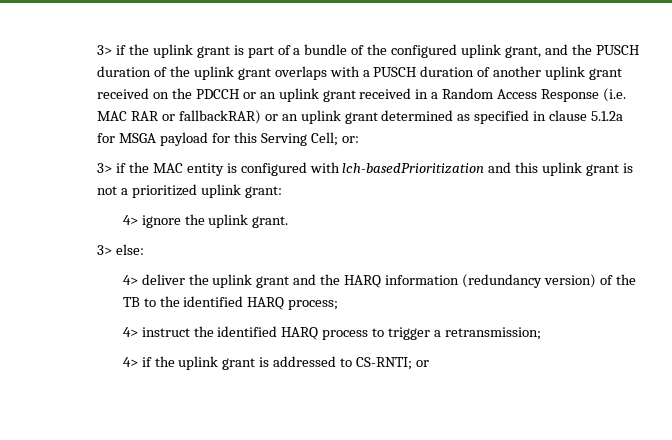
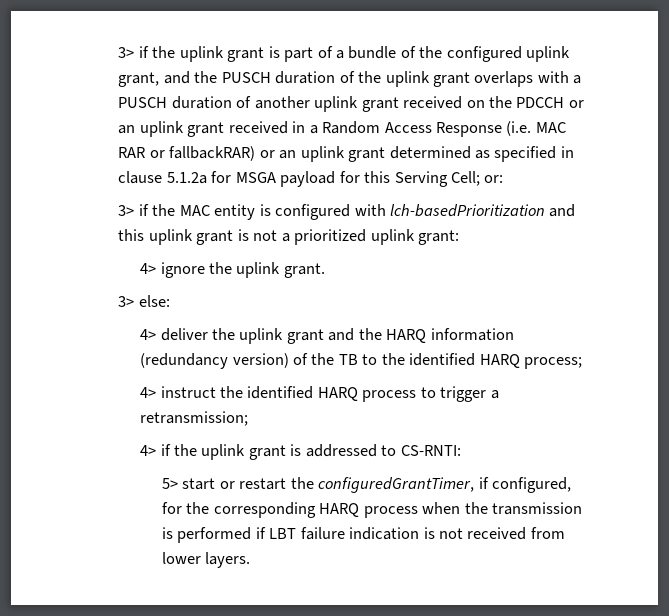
[356,357,429,370] CS-RNTI; or -> [400,445,461,456] [161,477,571,493] [161,502,582,518] [161,527,565,543] [161,552,251,568] CS-RNTI: // 5> start or restart the configuredGrantTimer, if configured, for the corresponding HARQ process when the transmission is performed if LBT failure indication is not received from lower layers.

